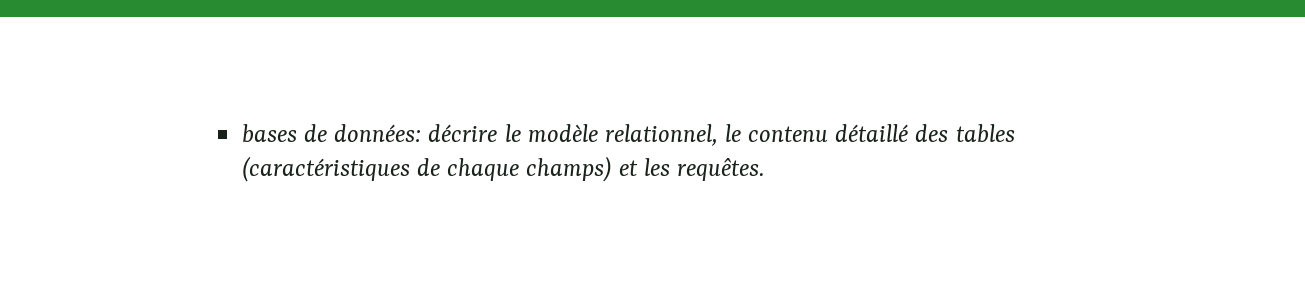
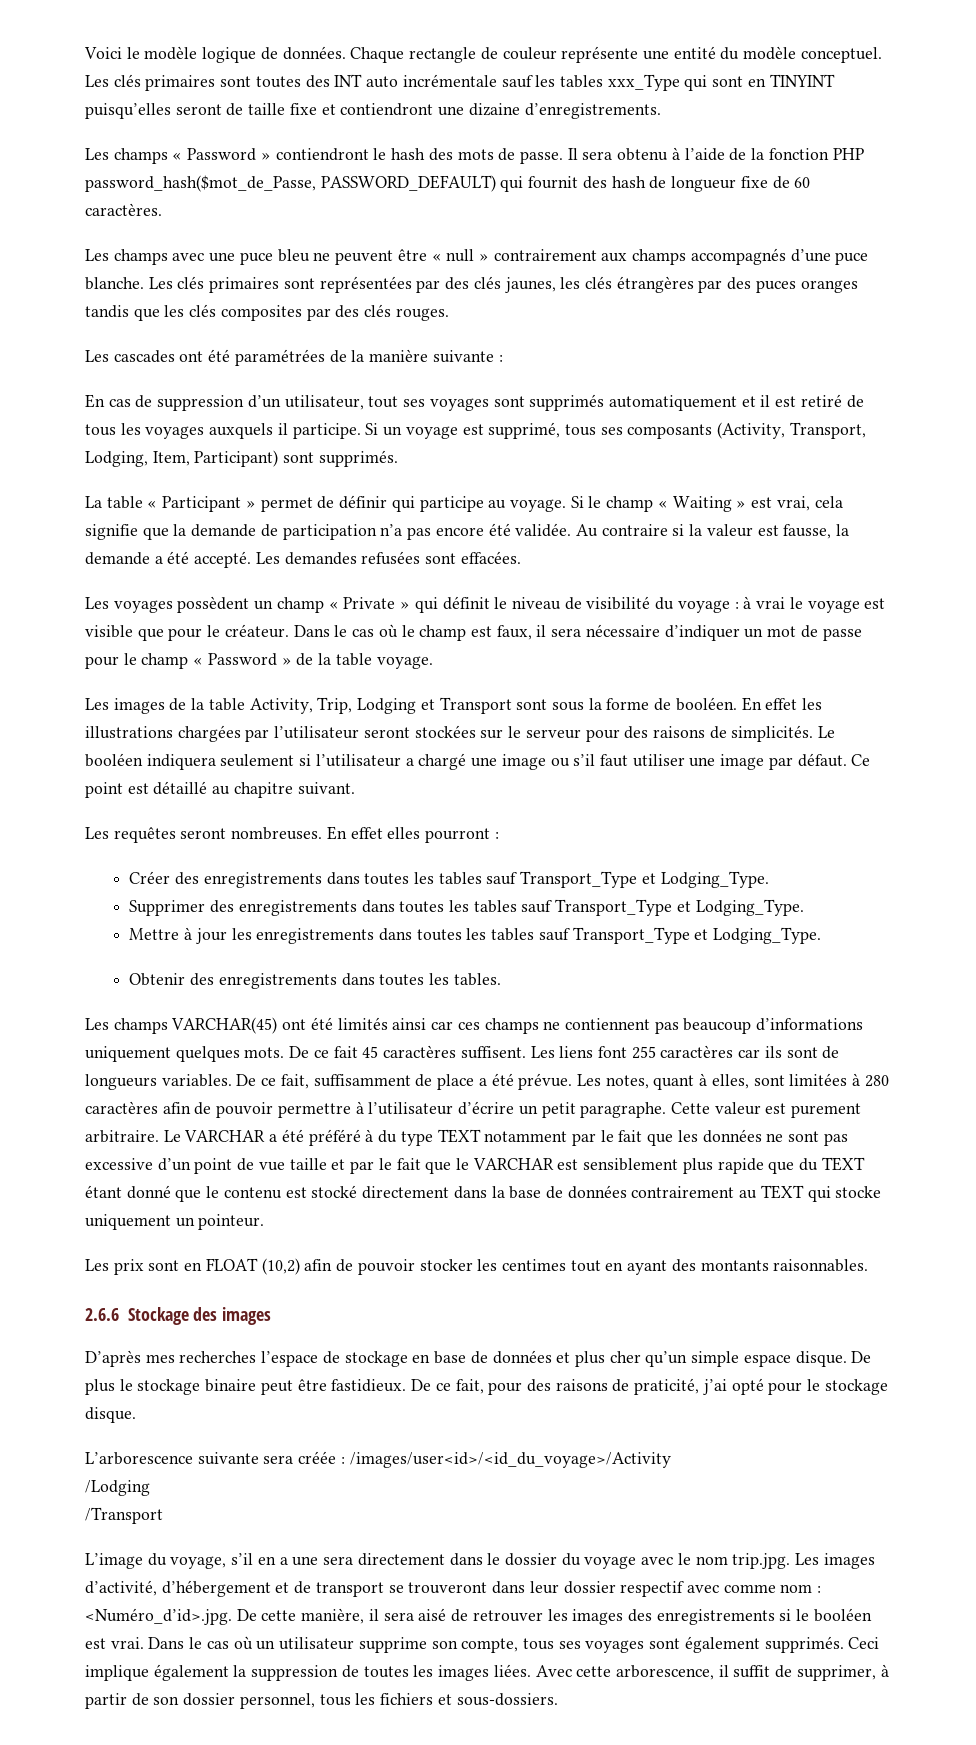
[241,124,1015,146] [241,156,765,182] bases de données: décrire le modèle relationnel, le contenu détaillé des tables (caractéristiques de chaque champs) et les requêtes. -> [84,46,882,63] [85,74,835,91] [85,103,661,119] [85,147,864,164] [85,175,811,192] [85,203,162,216] [85,248,869,265] [85,276,858,293] [85,304,449,321] [85,349,503,366] [85,394,864,411] [85,422,866,439] [85,450,398,467] [85,495,843,512] [85,523,850,540] [85,551,521,568] [85,596,886,613] [85,624,862,641] [85,653,433,669] [85,697,823,714] [85,725,836,742] [85,753,871,770] [85,781,355,798] [85,826,499,843] [129,871,769,888] [129,899,804,916] [129,927,822,944] [129,973,501,989] [85,1017,864,1034] [85,1045,840,1062] [85,1073,889,1090] [85,1101,862,1118] [85,1129,848,1146] [85,1157,865,1174] [85,1185,882,1202] [85,1214,265,1230] [85,1258,869,1275] [85,1307,272,1325] [85,1350,872,1367] [85,1378,888,1395] [85,1407,136,1423] [85,1451,671,1468] [85,1480,150,1496] [85,1507,163,1524] [85,1553,875,1569] [85,1580,822,1597] [85,1608,872,1625] [85,1636,880,1653] [85,1664,889,1681] [85,1693,558,1709] Voici le modèle logique de données. Chaque rectangle de couleur représente une entité du modèle conceptuel. Les clés primaires sont toutes des INT auto incrémentale sauf les tables xxx_Type qui sont en TINYINT puisqu’elles seront de taille fixe et contiendront une dizaine d’enregistrements. // Les champs « Password » contiendront le hash des mots de passe. Il sera obtenu à l’aide de la fonction PHP password_hash($mot_de_Passe, PASSWORD_DEFAULT) qui fournit des hash de longueur fixe de 60 caractères. // Les champs avec une puce bleu ne peuvent être « null » contrairement aux champs accompagnés d’une puce blanche. Les clés primaires sont représentées par des clés jaunes, les clés étrangères par des puces oranges tandis que les clés composites par des clés rouges. // Les cascades ont été paramétrées de la manière suivante : // En cas de suppression d’un utilisateur, tout ses voyages sont supprimés automatiquement et il est retiré de tous les voyages auxquels il participe. Si un voyage est supprimé, tous ses composants (Activity, Transport, Lodging, Item, Participant) sont supprimés. // La table « Participant » permet de définir qui participe au voyage. Si le champ « Waiting » est vrai, cela signifie que la demande de participation n’a pas encore été validée. Au contraire si la valeur est fausse, la demande a été accepté. Les demandes refusées sont effacées. // Les voyages possèdent un champ « Private » qui définit le niveau de visibilité du voyage : à vrai le voyage est visible que pour le créateur. Dans le cas où le champ est faux, il sera nécessaire d’indiquer un mot de passe pour le champ « Password » de la table voyage. // Les images de la table Activity, Trip, Lodging et Transport sont sous la forme de booléen. En effet les illustrations chargées par l’utilisateur seront stockées sur le serveur pour des raisons de simplicités. Le booléen indiquera seulement si l’utilisateur a chargé une image ou s’il faut utiliser une image par défaut. Ce point est détaillé au chapitre suivant. // Les requêtes seront nombreuses. En effet elles pourront : // Créer des enregistrements dans toutes les tables sauf Transport_Type et Lodging_Type. // Supprimer des enregistrements dans toutes les tables sauf Transport_Type et Lodging_Type. // Mettre à jour les enregistrements dans toutes les tables sauf Transport_Type et Lodging_Type. // Obtenir des enregistrements dans toutes les tables. // Les champs VARCHAR(45) ont été limités ainsi car ces champs ne contiennent pas beaucoup d’informations uniquement quelques mots. De ce fait 45 caractères suffisent. Les liens font 255 caractères car ils sont de longueurs variables. De ce fait, suffisamment de place a été prévue. Les notes, quant à elles, sont limitées à 280 caractères afin de pouvoir permettre à l’utilisateur d’écrire un petit paragraphe. Cette valeur est purement arbitraire. Le VARCHAR a été préféré à du type TEXT notamment par le fait que les données ne sont pas excessive d’un point de vue taille et par le fait que le VARCHAR est sensiblement plus rapide que du TEXT étant donné que le contenu est stocké directement dans la base de données contrairement au TEXT qui stocke uniquement un pointeur. // Les prix sont en FLOAT (10,2) afin de pouvoir stocker les centimes tout en ayant des montants raisonnables. // 2.6.6 Stockage des images // D’après mes recherches l’espace de stockage en base de données et plus cher qu’un simple espace disque. De plus le stockage binaire peut être fastidieux. De ce fait, pour des raisons de praticité, j’ai opté pour le stockage disque. // L’arborescence suivante sera créée : /images/user<id>/<id_du_voyage>/Activity // /Lodging // /Transport // L’image du voyage, s’il en a une sera directement dans le dossier du voyage avec le nom trip.jpg. Les images d’activité, d’hébergement et de transport se trouveront dans leur dossier respectif avec comme nom : <Numéro_d’id>.jpg. De cette manière, il sera aisé de retrouver les images des enregistrements si le booléen est vrai. Dans le cas où un utilisateur supprime son compte, tous ses voyages sont également supprimés. Ceci implique également la suppression de toutes les images liées. Avec cette arborescence, il suffit de supprimer, à partir de son dossier personnel, tous les fichiers et sous-dossiers.

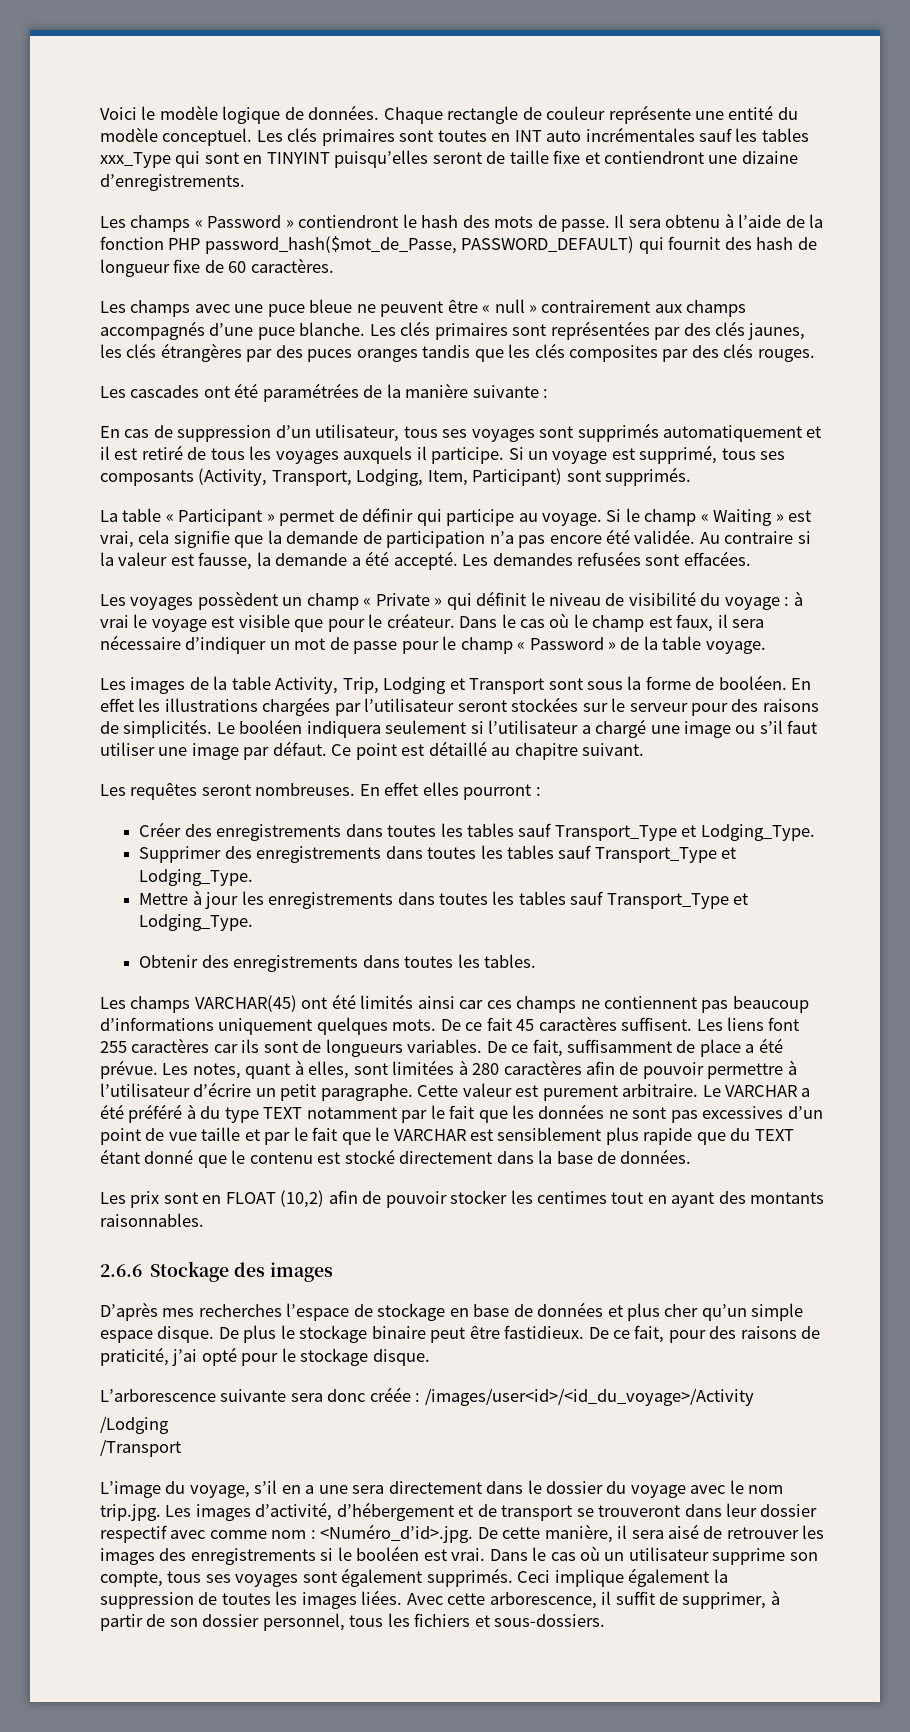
[305,75,330,88] des -> [491,133,511,142] en
[402,74,497,87] incrémentale -> [585,127,695,142] incrémentales
[277,249,310,262] bleu -> [309,299,353,313] bleue
[368,396,399,408] tout -> [403,426,438,438] tous
[85,1158,153,1170] excessive -> [702,1106,784,1119] excessives
[567,1185,882,1202] [85,1214,265,1230] données contrairement au TEXT qui stocke uniquement un pointeur. -> [620,1149,692,1164] données.
(294, 1459) none -> [327,1389,366,1402] donc

